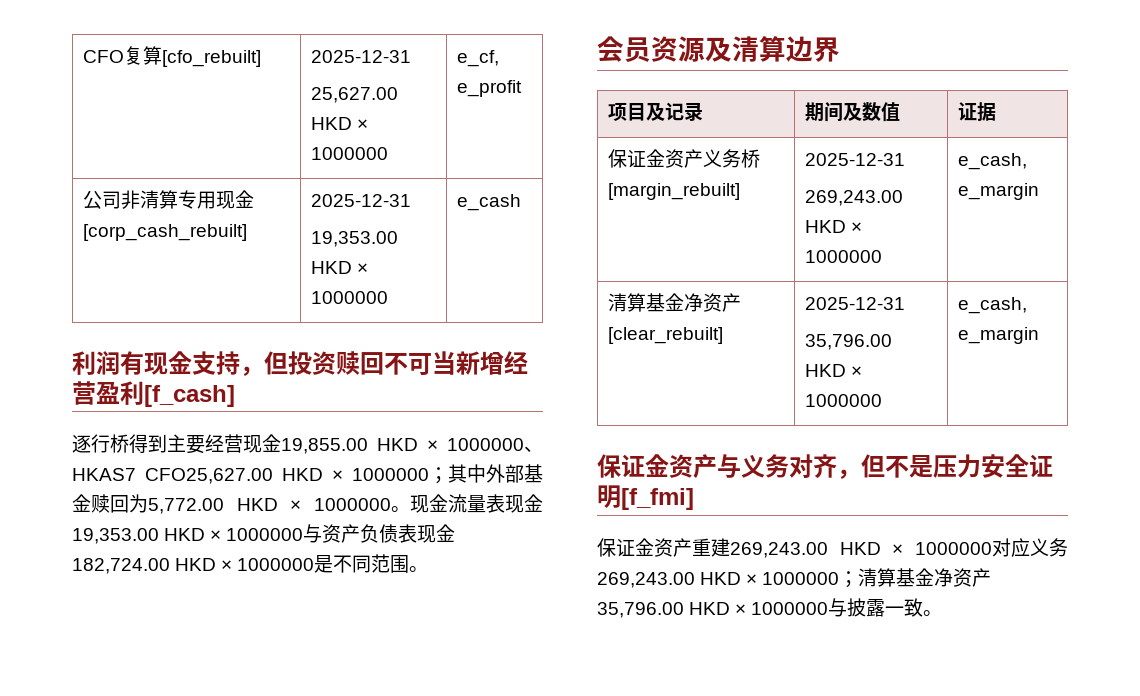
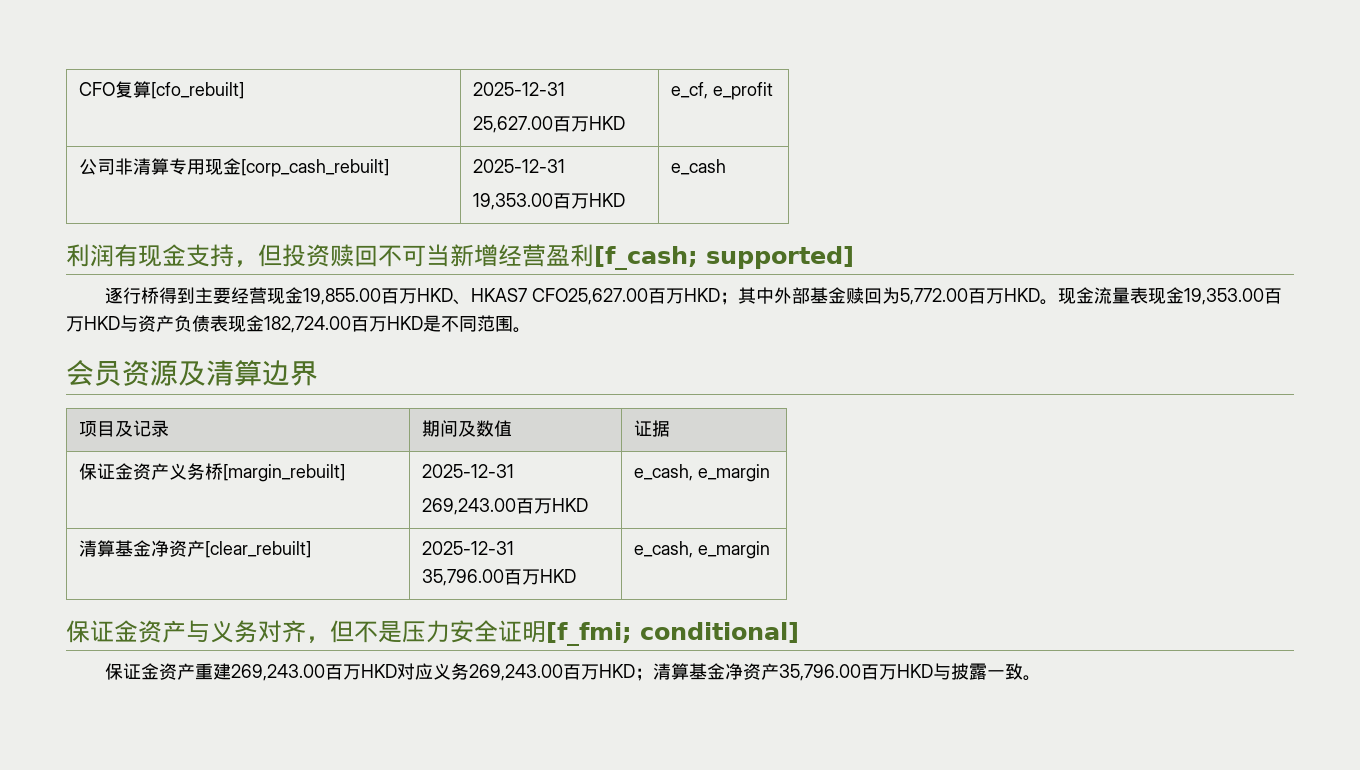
[310,117,368,130] [310,147,388,160] HKD × 1000000 -> [553,116,626,132] 百万HKD
[310,261,368,274] [310,291,388,304] HKD × 1000000 -> [553,193,626,209] 百万HKD
[144,385,235,407] [f_cash] -> [594,246,854,270] [f_cash; supported]
[377,438,543,452] [72,468,429,484] HKD × 1000000、HKAS7 CFO25,627.00 HKD × 1000000 -> [381,288,721,305] 百万HKD、HKAS7 CFO25,627.00百万HKD
[236,498,392,511] HKD × 1000000 -> [968,288,1041,304] 百万HKD
[164,528,304,541] HKD × 1000000 -> [1264,288,1283,304] [66,316,120,332] 百万HKD
[175,558,315,571] HKD × 1000000 -> [351,316,423,332] 百万HKD
[804,220,862,233] [804,250,882,263] HKD × 1000000 -> [516,498,589,514] 百万HKD
[804,364,862,377] [804,394,882,407] HKD × 1000000 -> [504,569,577,585] 百万HKD
[621,488,694,510] [f_fmi] -> [546,622,799,646] [f_fmi; conditional]
[839,538,1068,557] [597,572,840,588] HKD × 1000000对应义务269,243.00 HKD × 1000000 -> [325,663,636,681] 百万HKD对应义务269,243.00百万HKD
[689,602,829,615] HKD × 1000000 -> [861,664,934,680] 百万HKD

